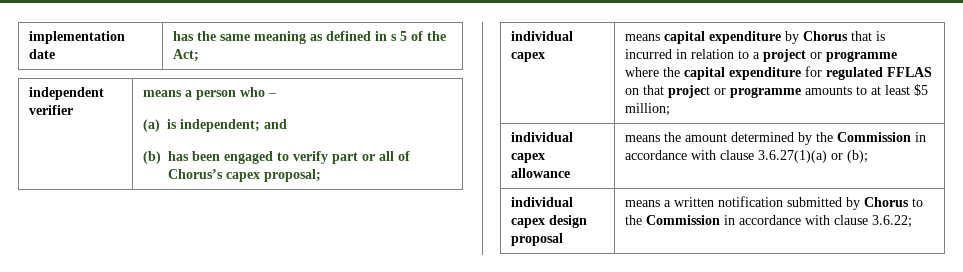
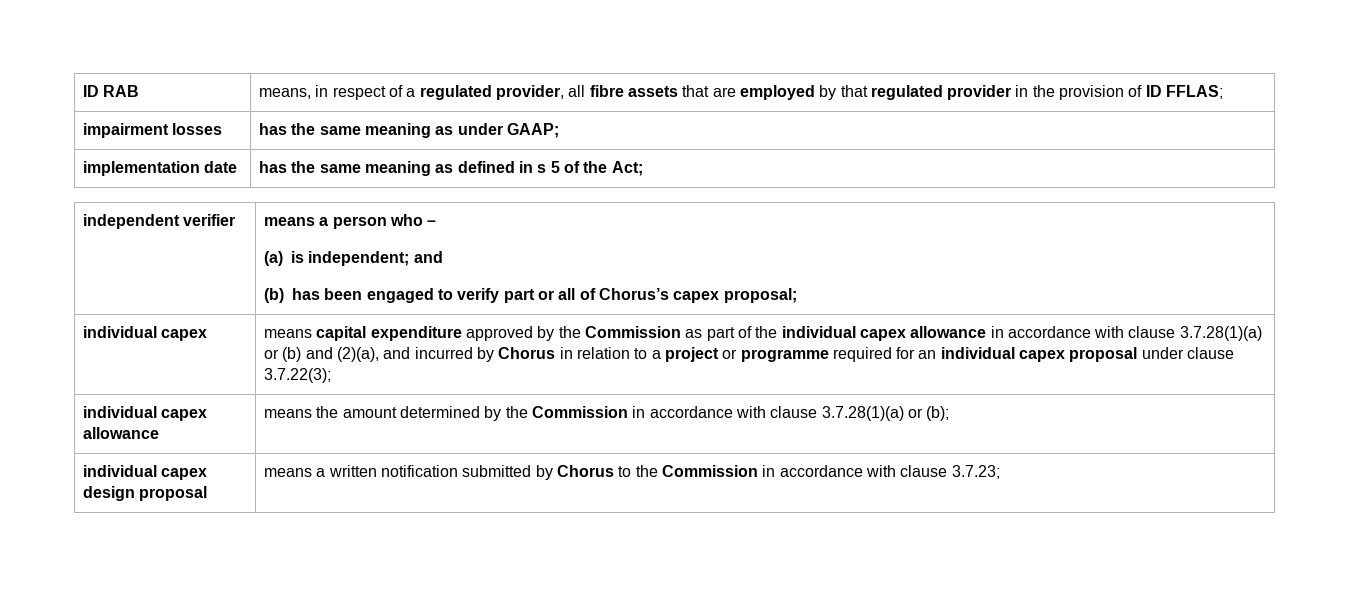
(28, 37) none -> [83,85,140,97] [259,85,1224,100] [83,123,223,138] [259,123,559,138] ID RAB | means, in respect of a regulated provider, all fibre assets that are employed by that regulated provider in the provision of ID FFLAS; // impairment losses | has the same meaning as under GAAP; //
[784,31,885,44] [624,49,672,59] by Chorus that is incurred -> [465,326,1262,341] [264,347,556,362] approved by the Commission as part of the individual capex allowance in accordance with clause 3.7.28(1)(a) or (b) and (2)(a), and incurred by Chorus
[624,66,932,80] [624,84,928,98] [624,103,670,116] where the capital expenditure for regulated FFLAS on that project or programme amounts to at least $5 million; -> [832,347,1235,362] [264,368,332,383] required for an individual capex proposal under clause 3.7.22(3);
[757,150,827,163] 3.6.27(1)(a) -> [821,406,904,421] 3.7.28(1)(a)
[871,215,912,228] 3.6.22; -> [951,465,1000,479] 3.7.23;

